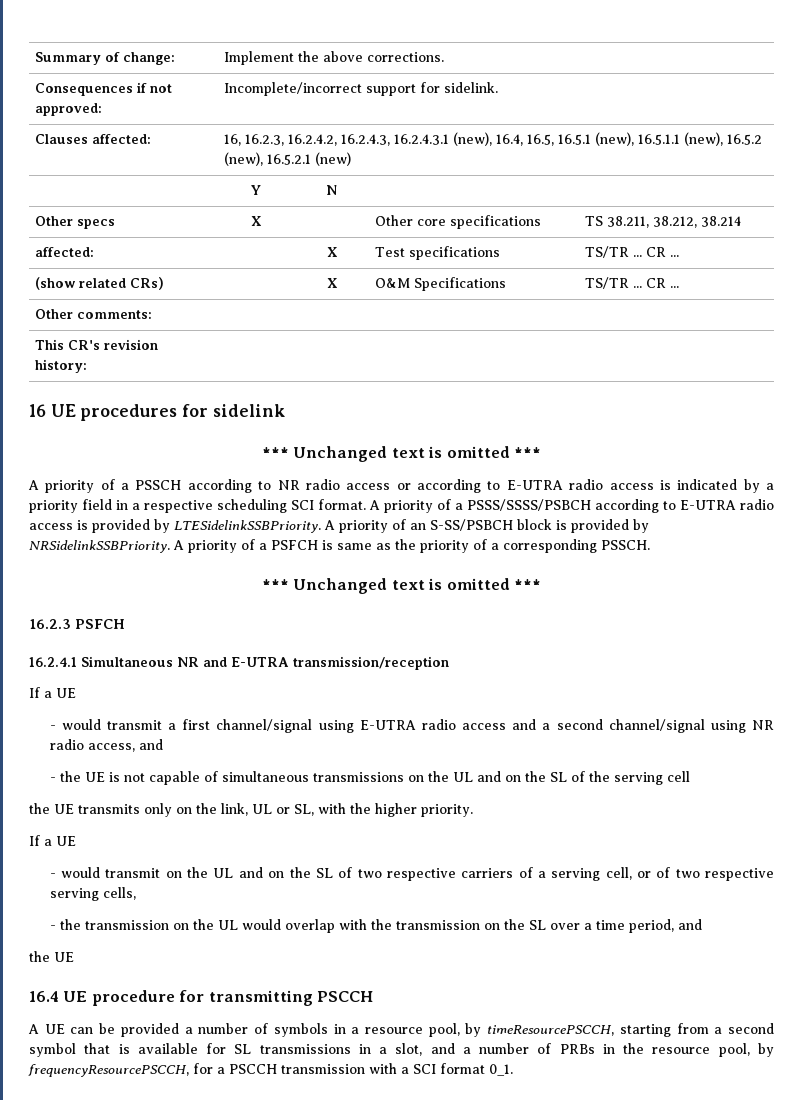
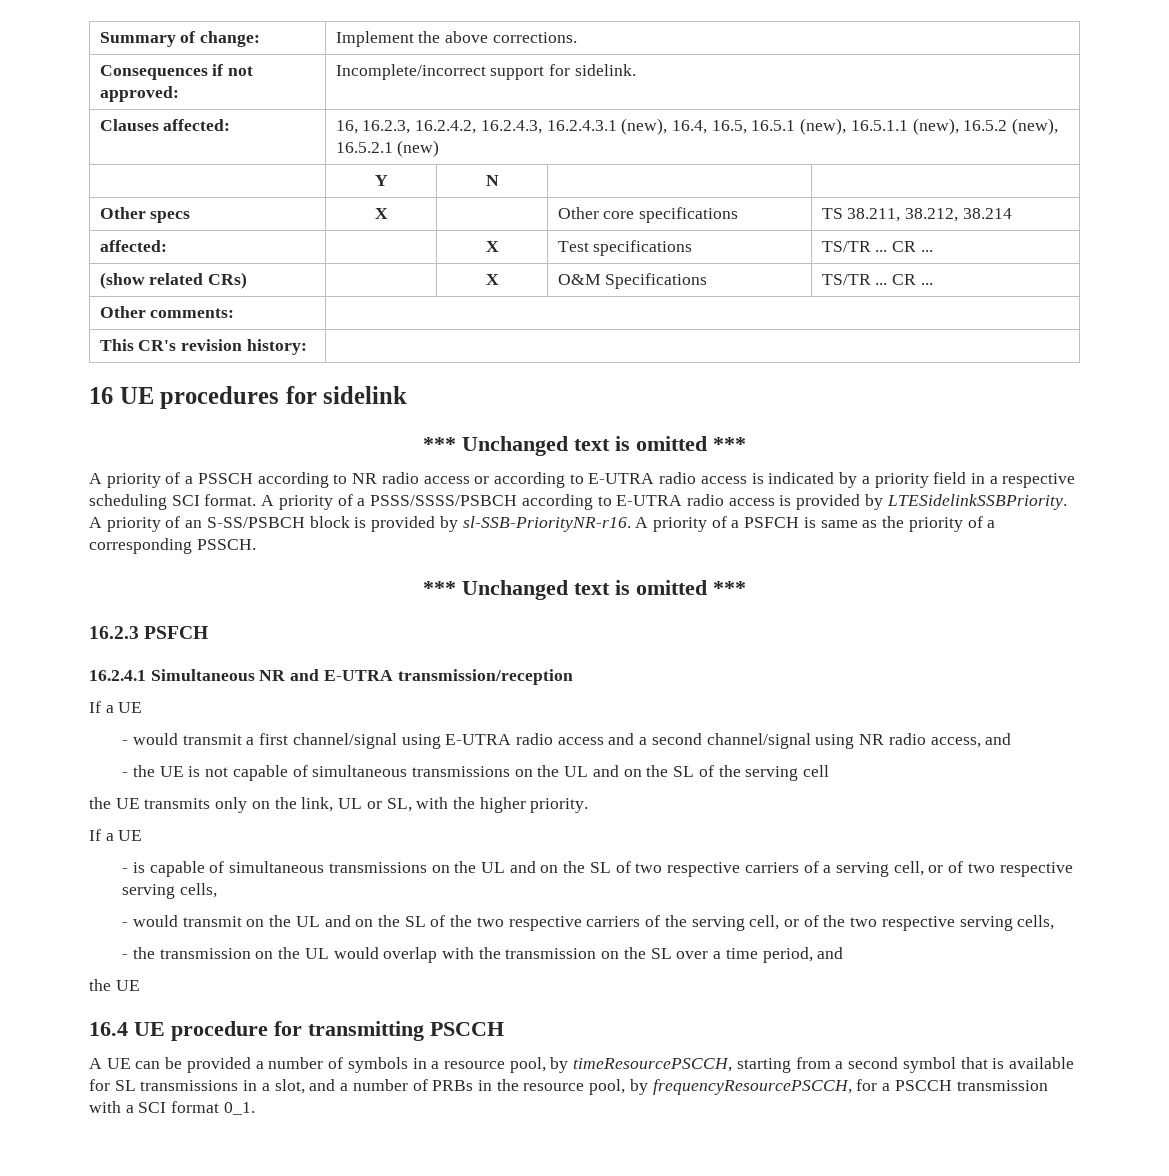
[29,540,170,553] NRSidelinkSSBPriority. -> [462,516,631,532] sl-SSB-PriorityNR-r16.
[61,867,161,878] would transmit -> [132,861,427,877] is capable of simultaneous transmissions
(136, 893) none -> [122,915,1055,931] // - would transmit on the UL and on the SL of the two respective carriers of the serving cell, or of the two respective serving cells,

